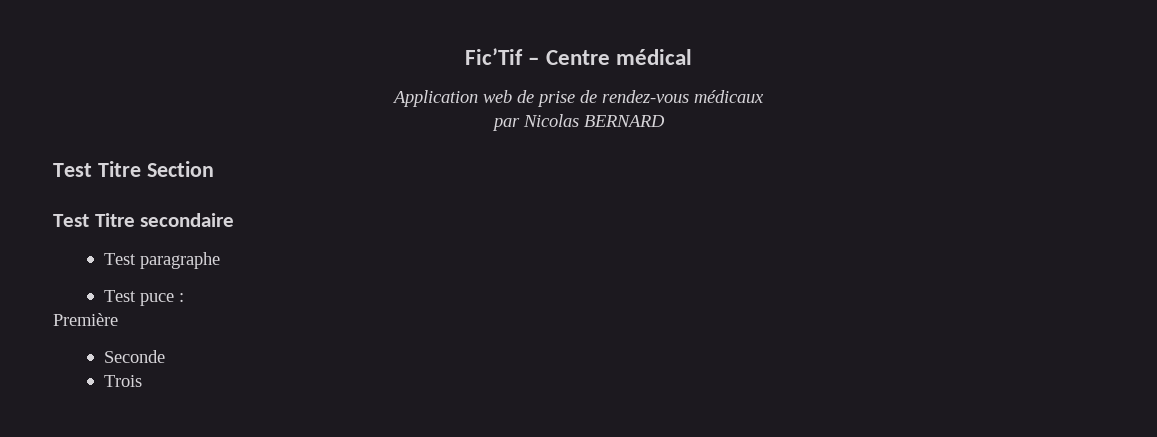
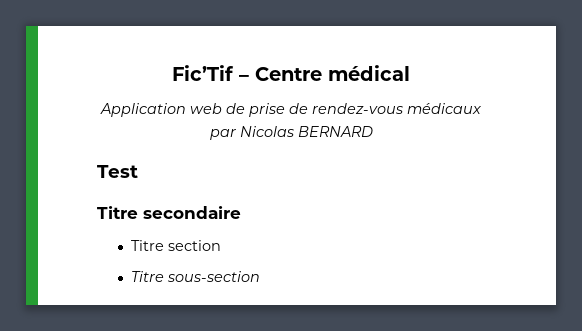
[97,161,214,177] [53,214,89,227] Titre Section // Test -> (138, 171) //
[104,252,221,269] [104,290,185,306] [53,313,118,326] [104,350,166,363] [104,375,143,387] Test paragraphe // Test puce : // Première // Seconde // Trois -> [130,240,221,251] [130,271,260,282] Titre section // Titre sous-section

